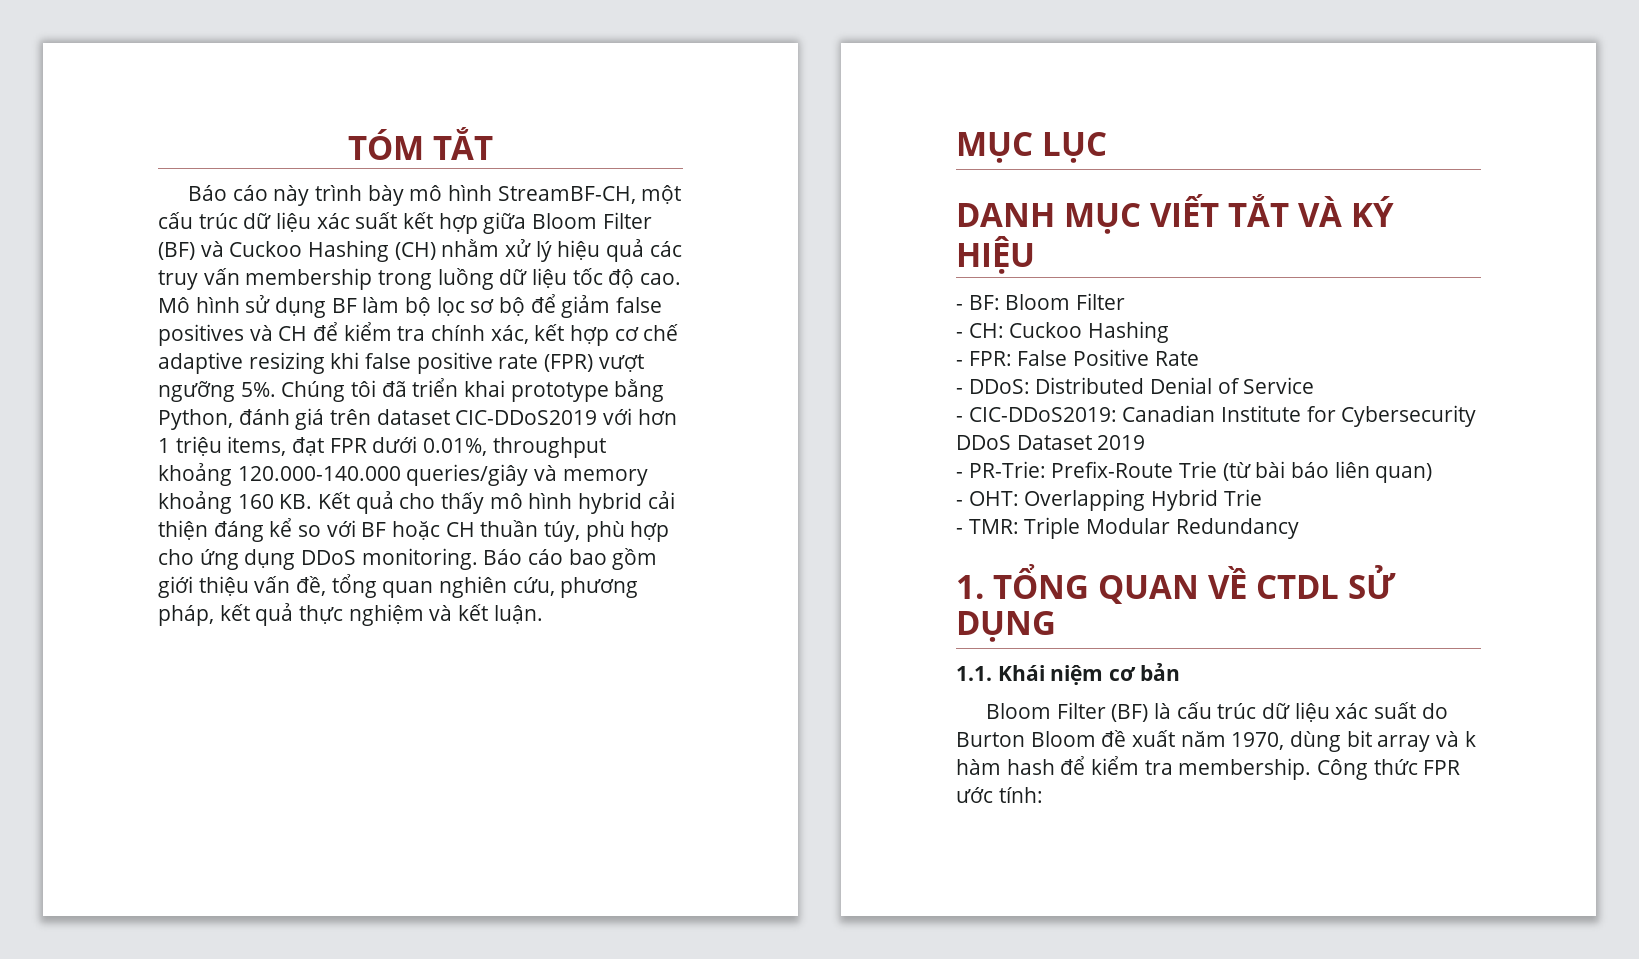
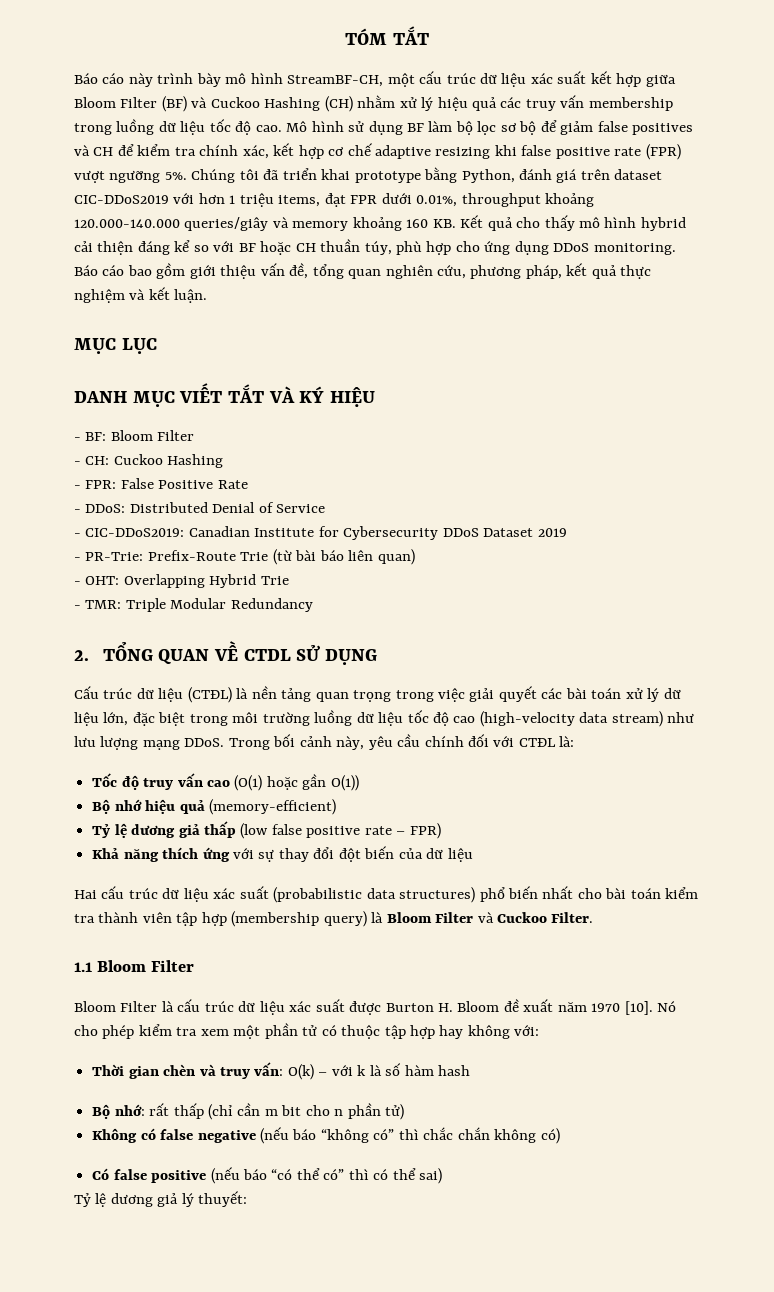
[956,575,984,599] 1. -> [74,650,89,661] 2.
[956,663,1180,686] [985,702,1149,722] 1.1. Khái niệm cơ bản // Bloom Filter (BF) -> [74,686,681,703] [74,710,695,727] [74,734,575,750] [92,773,359,791] [92,799,336,815] [92,821,441,839] [92,846,473,862] [74,886,699,903] [74,911,594,927] [74,960,195,972] [74,1001,158,1012] Cấu trúc dữ liệu (CTĐL) là nền tảng quan trọng trong việc giải quyết các bài toán xử lý dữ liệu lớn, đặc biệt trong môi trường luồng dữ liệu tốc độ cao (high-velocity data stream) như lưu lượng mạng DDoS. Trong bối cảnh này, yêu cầu chính đối với CTĐL là: // Tốc độ truy vấn cao (O(1) hoặc gần O(1)) // Bộ nhớ hiệu quả (memory-efficient) // Tỷ lệ dương giả thấp (low false positive rate – FPR) // Khả năng thích ứng với sự thay đổi đột biến của dữ liệu // Hai cấu trúc dữ liệu xác suất (probabilistic data structures) phổ biến nhất cho bài toán kiểm tra thành viên tập hợp (membership query) là Bloom Filter và Cuckoo Filter. // 1.1 Bloom Filter // Bloom Filter
[1421,703,1448,719] [956,732,1025,747] do Burton -> [349,1001,454,1015] được Burton H.
[1231,730,1476,752] [956,756,1461,780] [956,787,1043,803] 1970, dùng bit array và k hàm hash để kiểm tra membership. Công thức FPR ước tính: -> [591,1001,677,1015] [74,1023,540,1039] [92,1062,471,1080] [92,1103,405,1120] [92,1127,560,1144] [92,1167,443,1184] [74,1191,248,1207] 1970 [10]. Nó cho phép kiểm tra xem một phần tử có thuộc tập hợp hay không với: // Thời gian chèn và truy vấn: O(k) – với k là số hàm hash // Bộ nhớ: rất thấp (chỉ cần m bit cho n phần tử) // Không có false negative (nếu báo “không có” thì chắc chắn không có) // Có false positive (nếu báo “có thể có” thì có thể sai) // Tỷ lệ dương giả lý thuyết:

